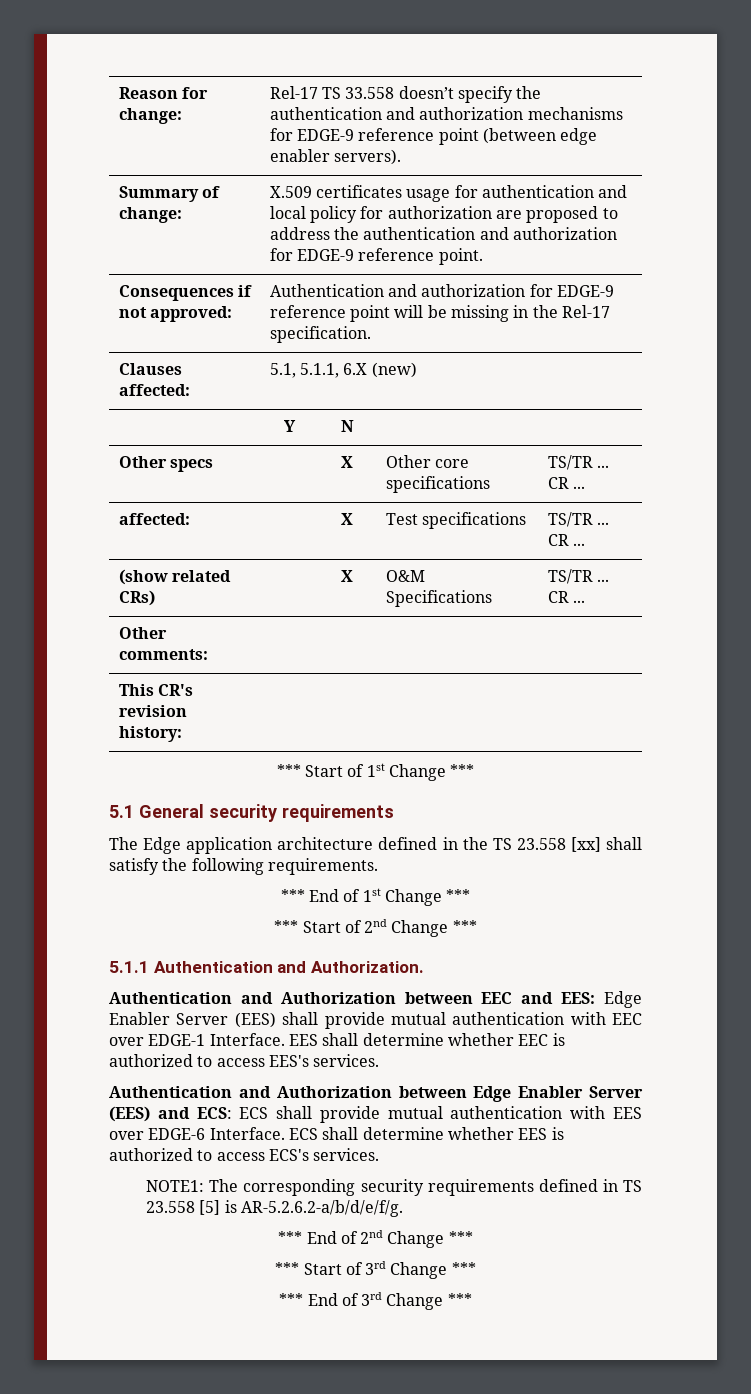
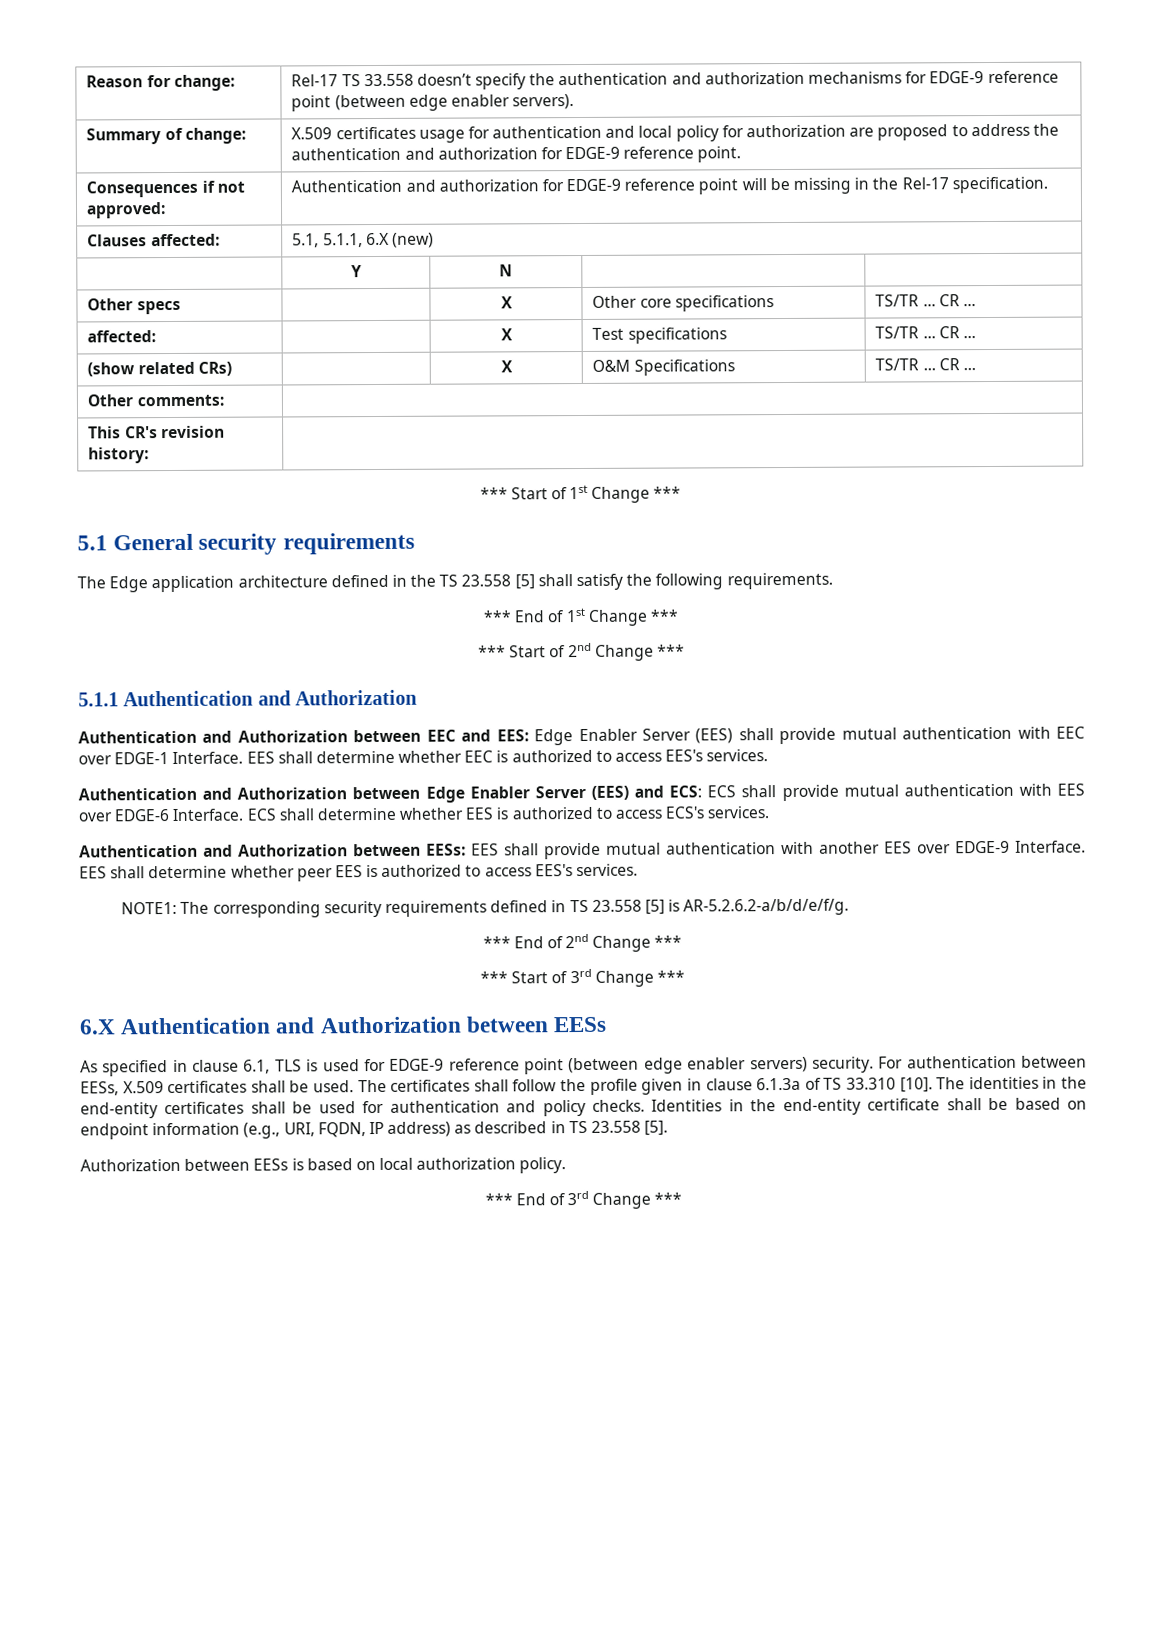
[570,837,601,852] [xx] -> [514,574,535,590] [5]
[310,961,424,973] Authorization. -> [295,689,418,706] Authorization
(380, 1154) none -> [79,840,1086,860] [79,863,639,882] // Authentication and Authorization between EESs: EES shall provide mutual authentication with another EES over EDGE-9 Interface. EES shall determine whether peer EES is authorized to access EES's services.
(476, 1268) none -> [79,1016,608,1035] [80,1055,1087,1077] [80,1076,1087,1096] [80,1097,1088,1119] [80,1120,669,1140] [80,1157,567,1174] // 6.X Authentication and Authorization between EESs // As specified in clause 6.1, TLS is used for EDGE-9 reference point (between edge enabler servers) security. For authentication between EESs, X.509 certificates shall be used. The certificates shall follow the profile given in clause 6.1.3a of TS 33.310 [10]. The identities in the end-entity certificates shall be used for authentication and policy checks. Identities in the end-entity certificate shall be based on endpoint information (e.g., URI, FQDN, IP address) as described in TS 23.558 [5]. // Authorization between EESs is based on local authorization policy.

